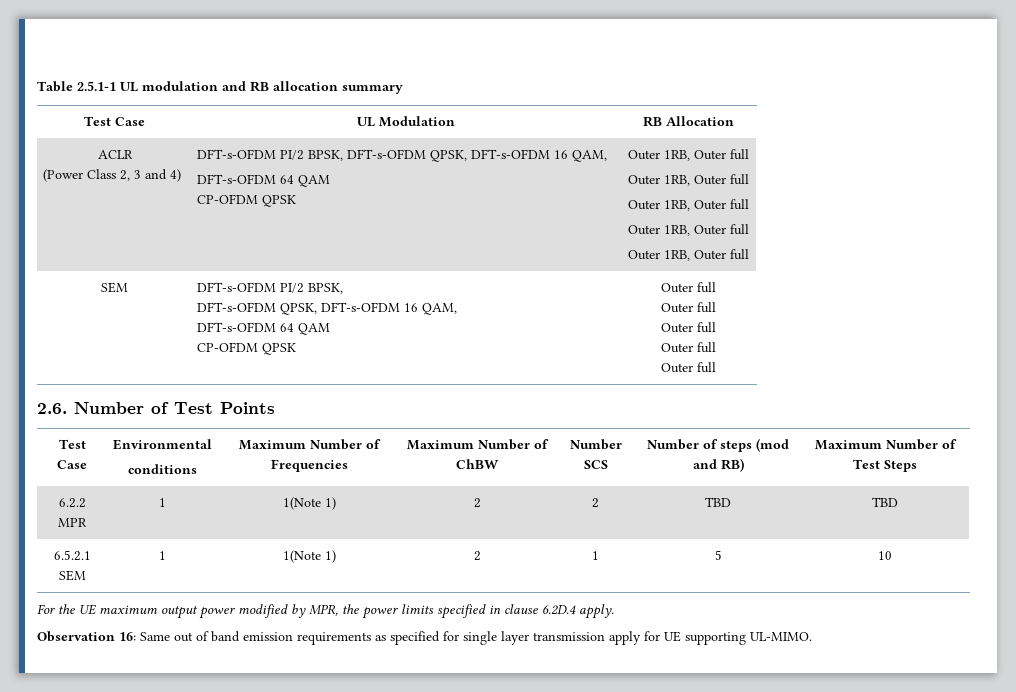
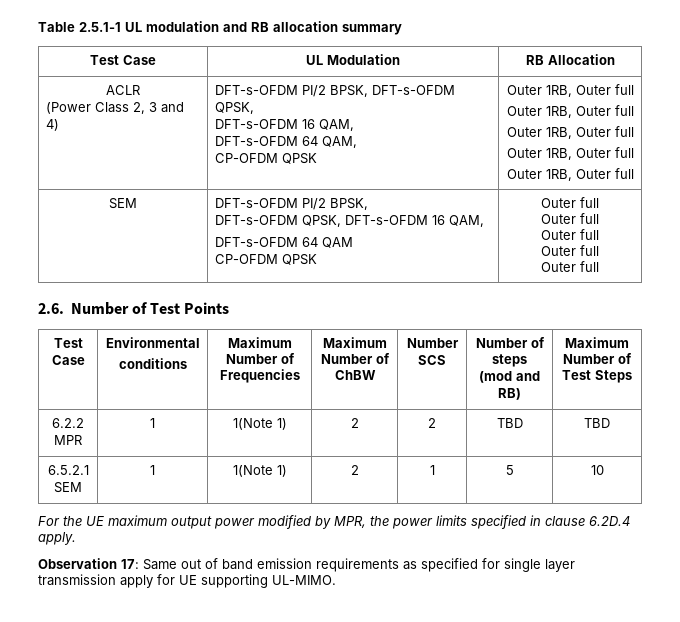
[470,149,607,162] [196,174,330,187] DFT-s-OFDM 16 QAM, // DFT-s-OFDM 64 QAM -> [214,119,354,131] [214,136,357,148] // DFT-s-OFDM 16 QAM, // DFT-s-OFDM 64 QAM,
[119,632,136,641] 16: -> [121,559,139,569] 17:

